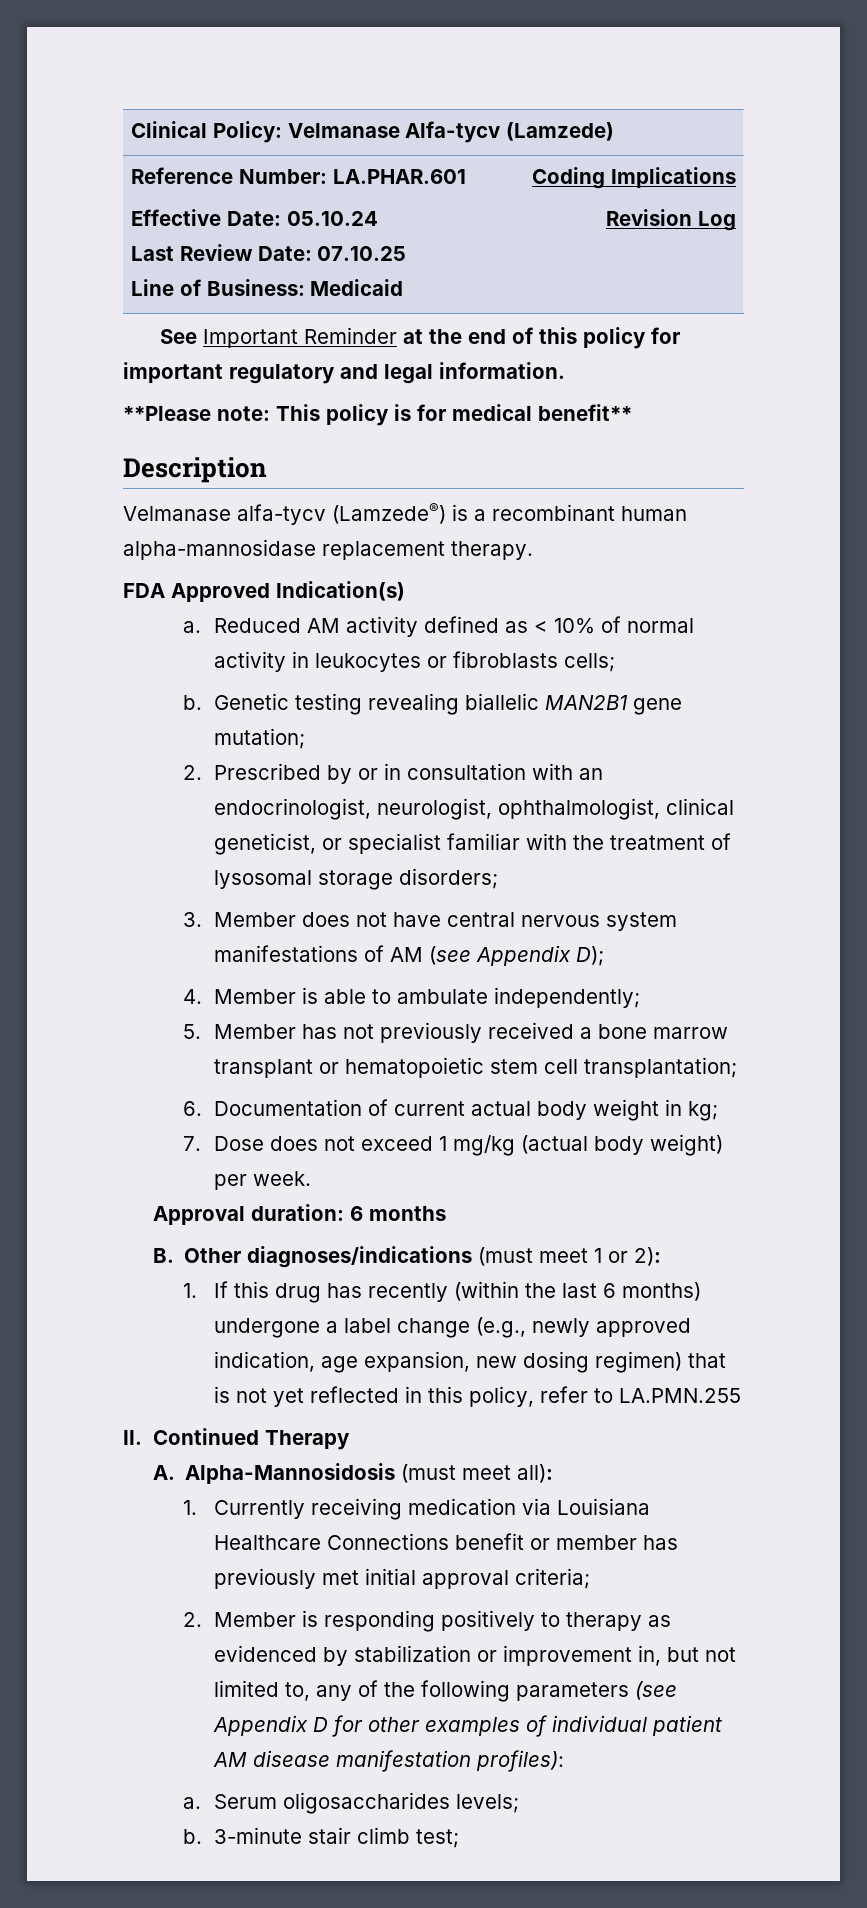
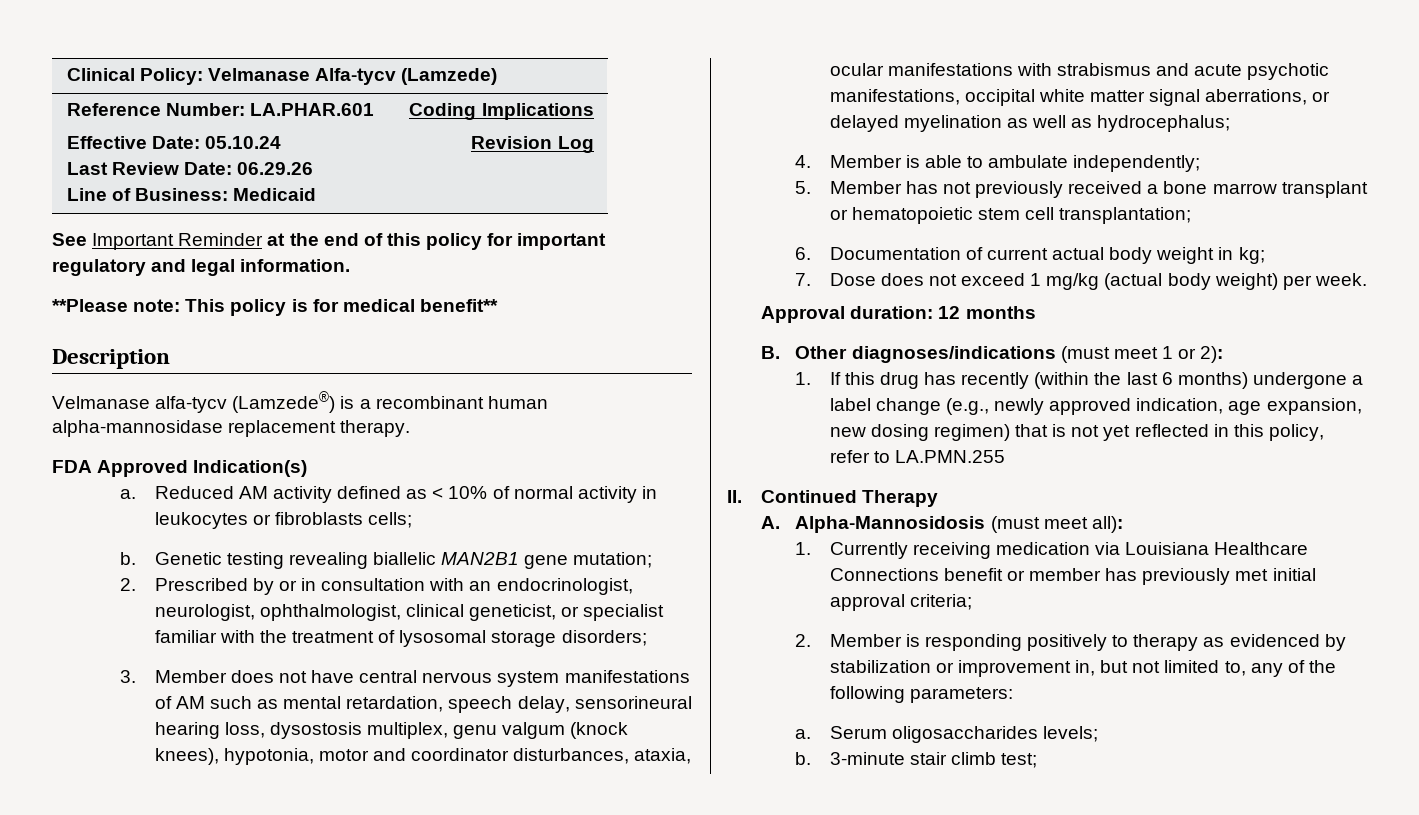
[317,246,407,261] 07.10.25 -> [236,162,313,175] 06.29.26
[428,945,604,966] (see Appendix D); -> [209,696,692,713] [154,722,629,739] [154,748,692,765] [829,63,1330,80] [829,89,1331,106] [829,115,1231,132] such as mental retardation, speech delay, sensorineural hearing loss, dysostosis multiplex, genu valgum (knock knees), hypotonia, motor and coordinator disturbances, ataxia, ocular manifestations with strabismus and acute psychotic manifestations, occipital white matter signal aberrations, or delayed myelination as well as hydrocephalus;
[350,1206,364,1221] 6 -> [938,306,961,319] 12
[515,1681,677,1701] [212,1715,722,1737] [212,1750,564,1772] parameters (see Appendix D for other examples of individual patient AM disease manifestation profiles): -> [909,687,1013,703] parameters:

